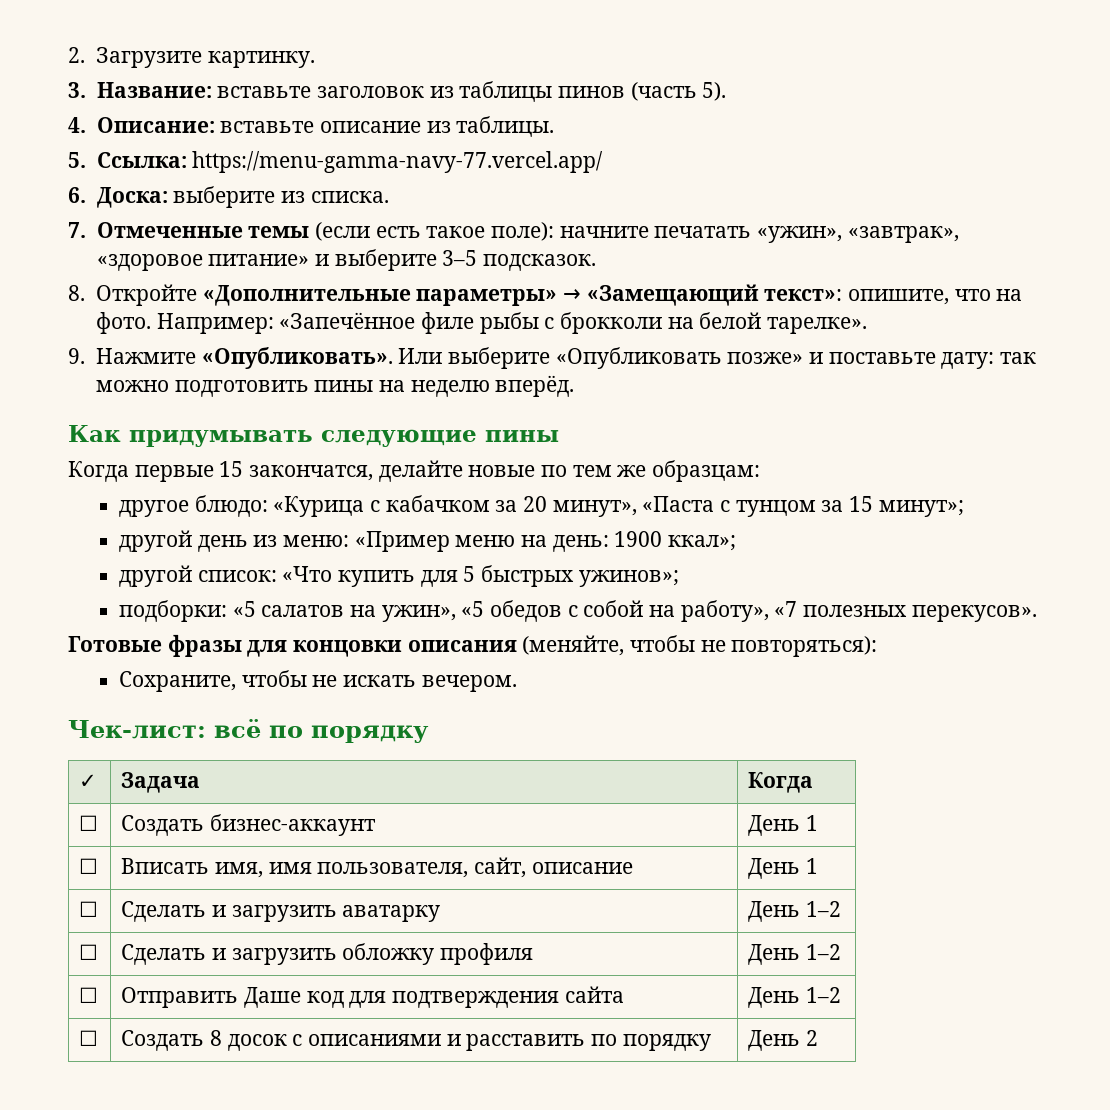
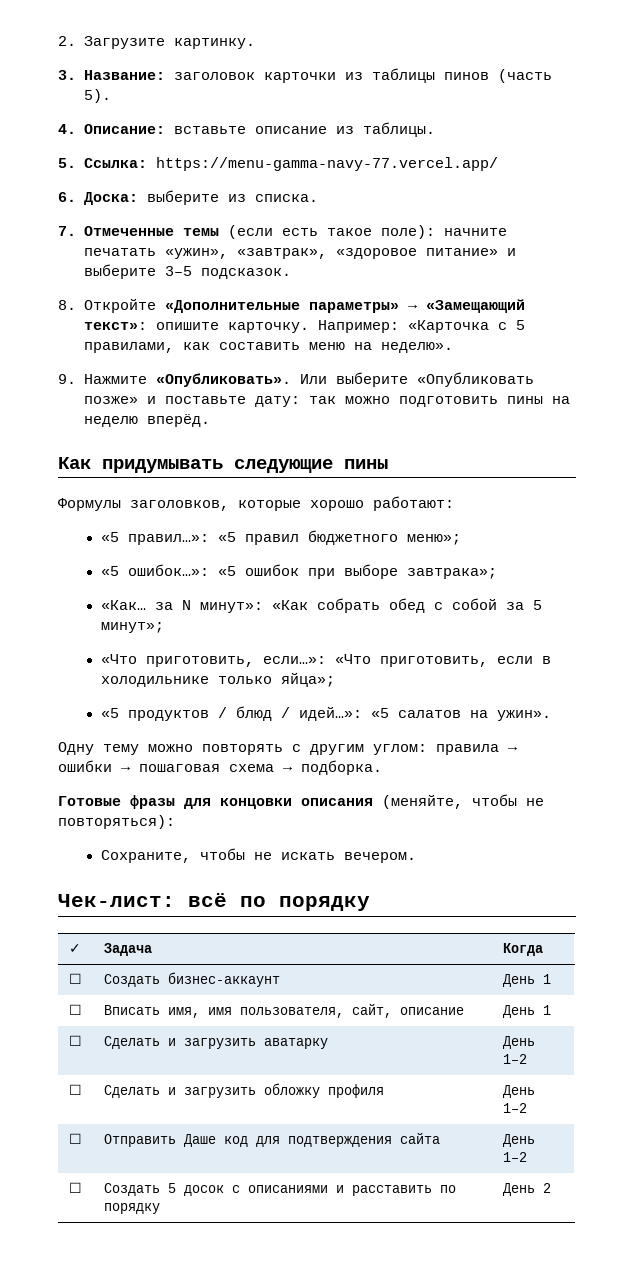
[217,86,424,98] вставьте заголовок -> [174,72,337,83] заголовок карточки
[847,289,1023,305] [95,312,867,334] опишите, что на фото. Например: «Запечённое филе рыбы с брокколи на белой тарелке». -> [156,320,526,333] [84,342,454,353] опишите карточку. Например: «Карточка с 5 правилами, как составить меню на неделю».
[68,460,761,482] [119,495,964,517] [119,530,737,552] [119,565,679,587] [119,600,1037,622] Когда первые 15 закончатся, делайте новые по тем же образцам: // другое блюдо: «Курица с кабачком за 20 минут», «Паста с тунцом за 15 минут»; // другой день из меню: «Пример меню на день: 1900 ккал»; // другой список: «Что купить для 5 быстрых ужинов»; // подборки: «5 салатов на ужин», «5 обедов с собой на работу», «7 полезных перекусов». -> [58,496,454,511] [100,530,461,545] [100,564,497,579] [100,598,542,613] [100,622,164,633] [100,654,551,667] [100,672,335,687] [100,706,551,721] [58,742,517,755] [58,760,382,775] Формулы заголовков, которые хорошо работают: // «5 правил…»: «5 правил бюджетного меню»; // «5 ошибок…»: «5 ошибок при выборе завтрака»; // «Как… за N минут»: «Как собрать обед с собой за 5 минут»; // «Что приготовить, если…»: «Что приготовить, если в холодильнике только яйца»; // «5 продуктов / блюд / идей…»: «5 салатов на ужин». // Одну тему можно повторять с другим углом: правила → ошибки → пошаговая схема → подборка.
[210,1030,223,1046] 8 -> [167,1183,176,1193] 5

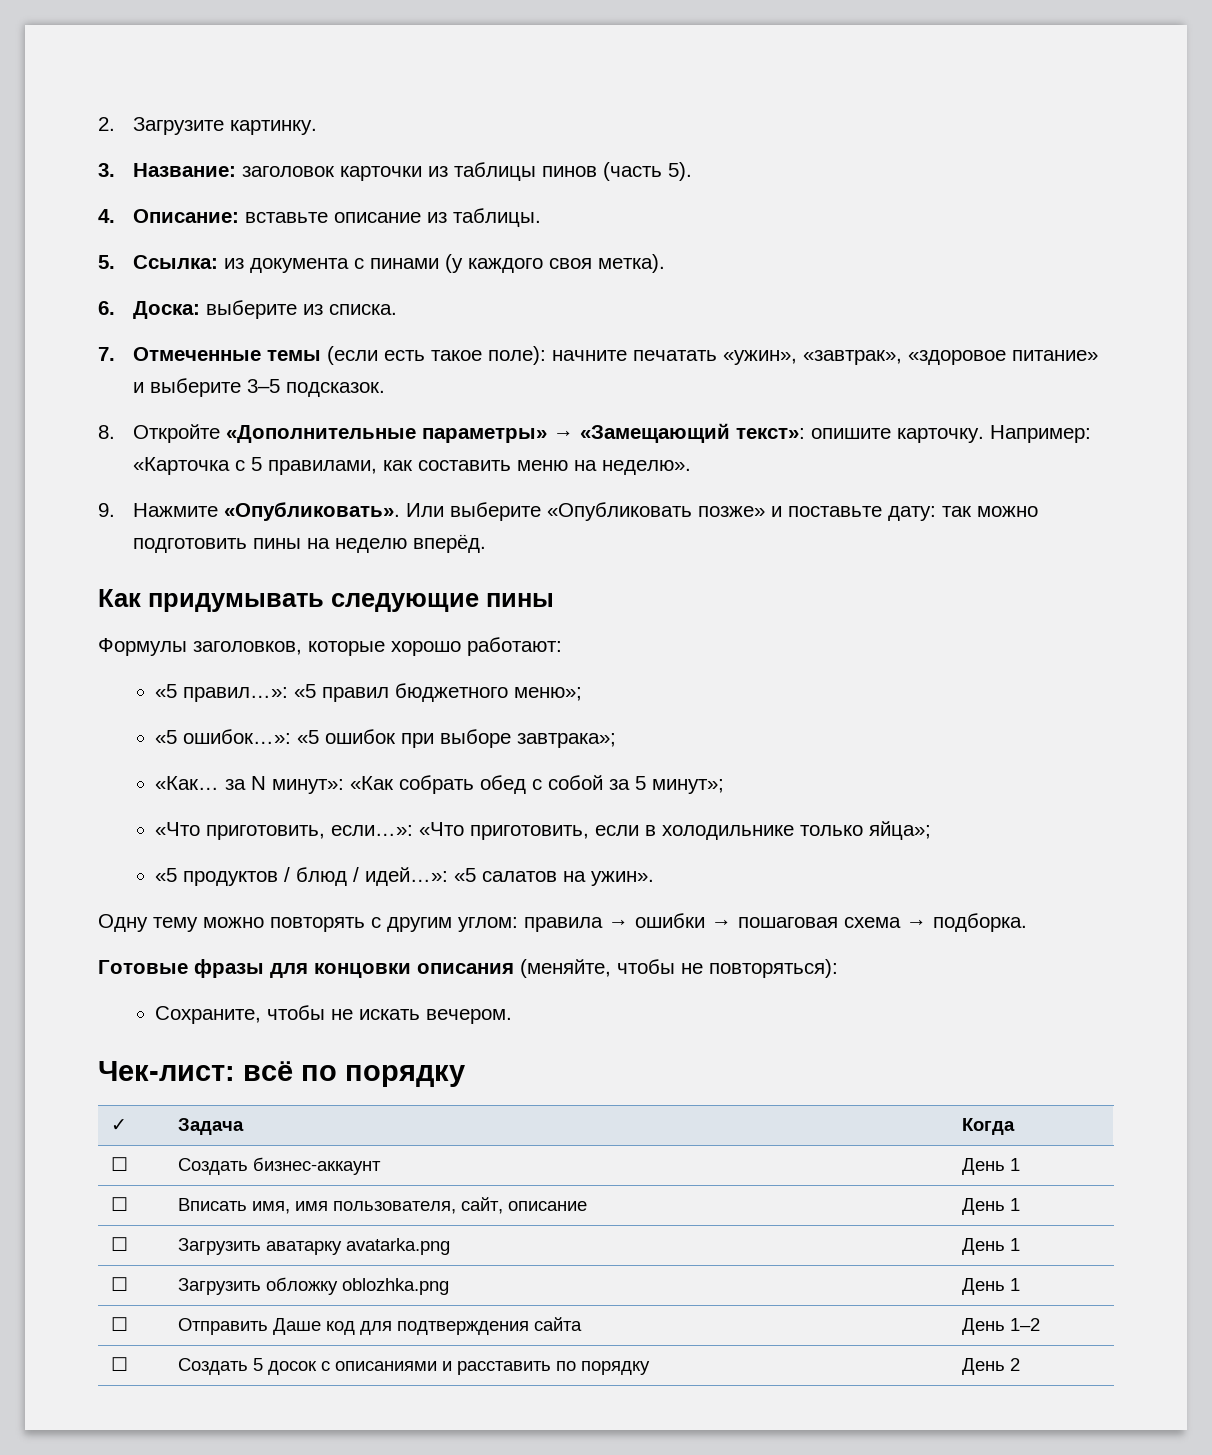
[156,157,499,171] https://menu-gamma-navy-77.vercel.app/ -> [223,254,665,273] из документа с пинами (у каждого своя метка).
[103,1036,256,1049] Сделать и загрузить -> [178,1238,262,1255] Загрузить
[502,1036,535,1049] [502,1054,527,1064] [68,1084,82,1095] [103,1083,384,1098] [502,1085,535,1098] [502,1103,527,1113] | День 1–2 // ☐ | Сделать и загрузить обложку профиля | День 1–2 -> [346,1238,451,1255] [962,1238,1021,1255] [111,1277,129,1291] [178,1277,450,1295] [962,1278,1021,1295] avatarka.png | День 1 // ☐ | Загрузить обложку oblozhka.png | День 1

